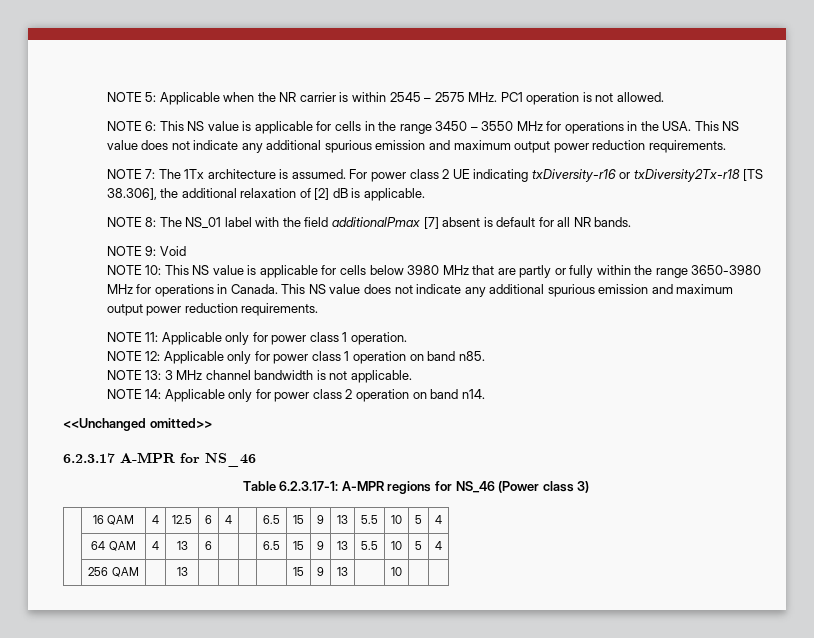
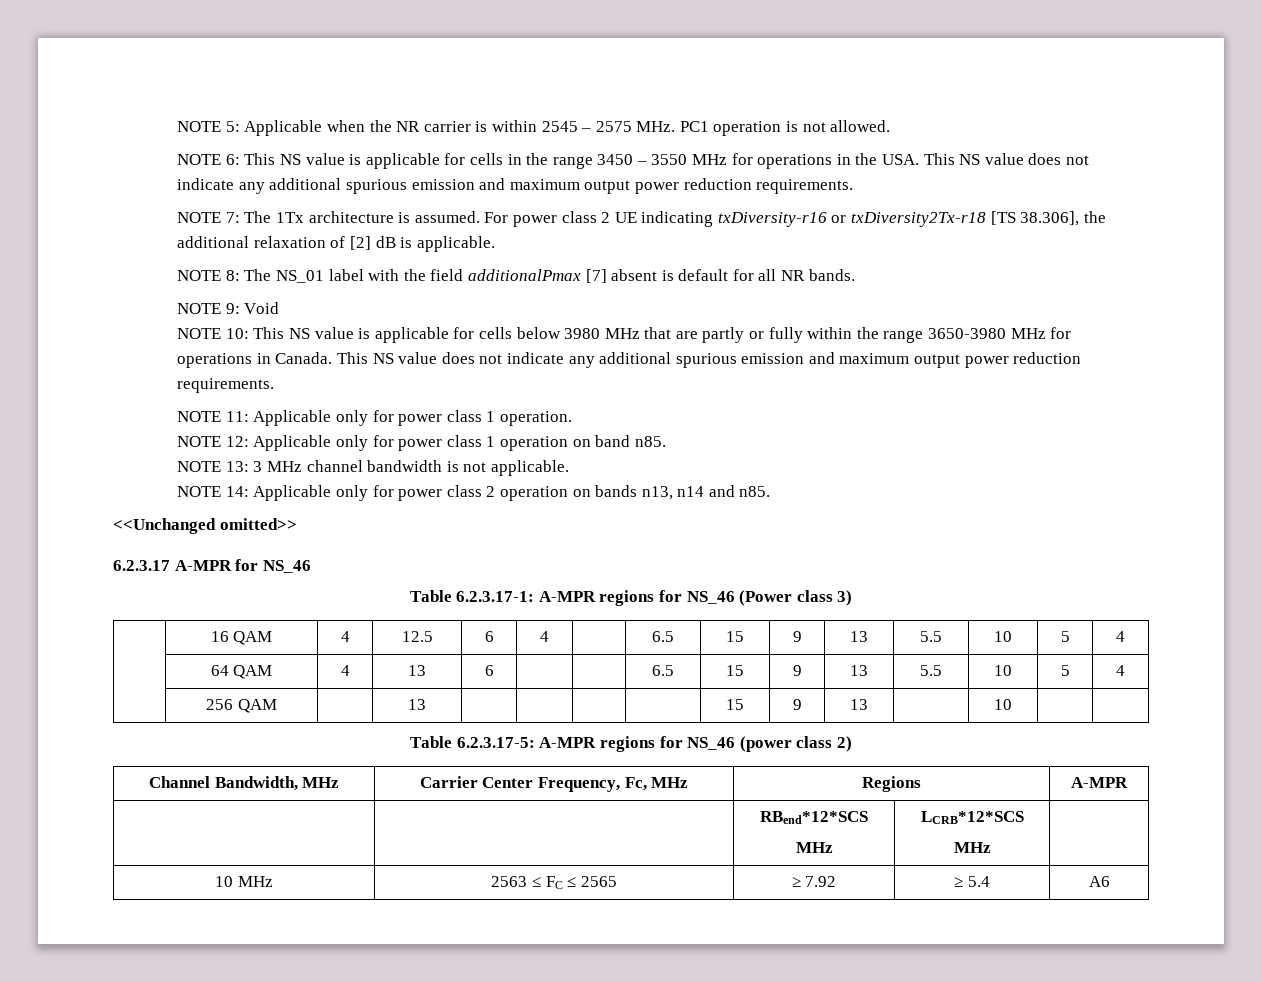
[430,389,485,399] band n14. -> [595,485,771,500] bands n13, n14 and n85.
(402, 571) none -> [410,736,852,752] [148,776,340,791] [419,776,689,792] [862,776,921,792] [1071,777,1128,788] [760,811,868,824] [795,842,833,853] [920,811,1024,824] [953,842,991,853] [215,876,273,887] [491,876,617,889] [791,876,837,887] [954,876,990,887] [1088,876,1110,887] // Table 6.2.3.17-5: A-MPR regions for NS_46 (power class 2) // Channel Bandwidth, MHz | Carrier Center Frequency, Fc, MHz | Regions | A-MPR // | | RBend*12*SCS // MHz | LCRB*12*SCS // MHz | // 10 MHz | 2563 ≤ FC ≤ 2565 | ≥ 7.92 | ≥ 5.4 | A6

